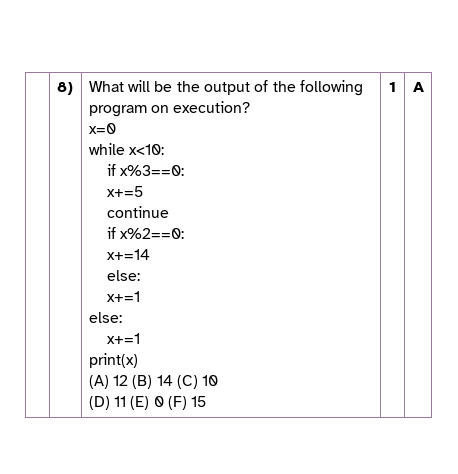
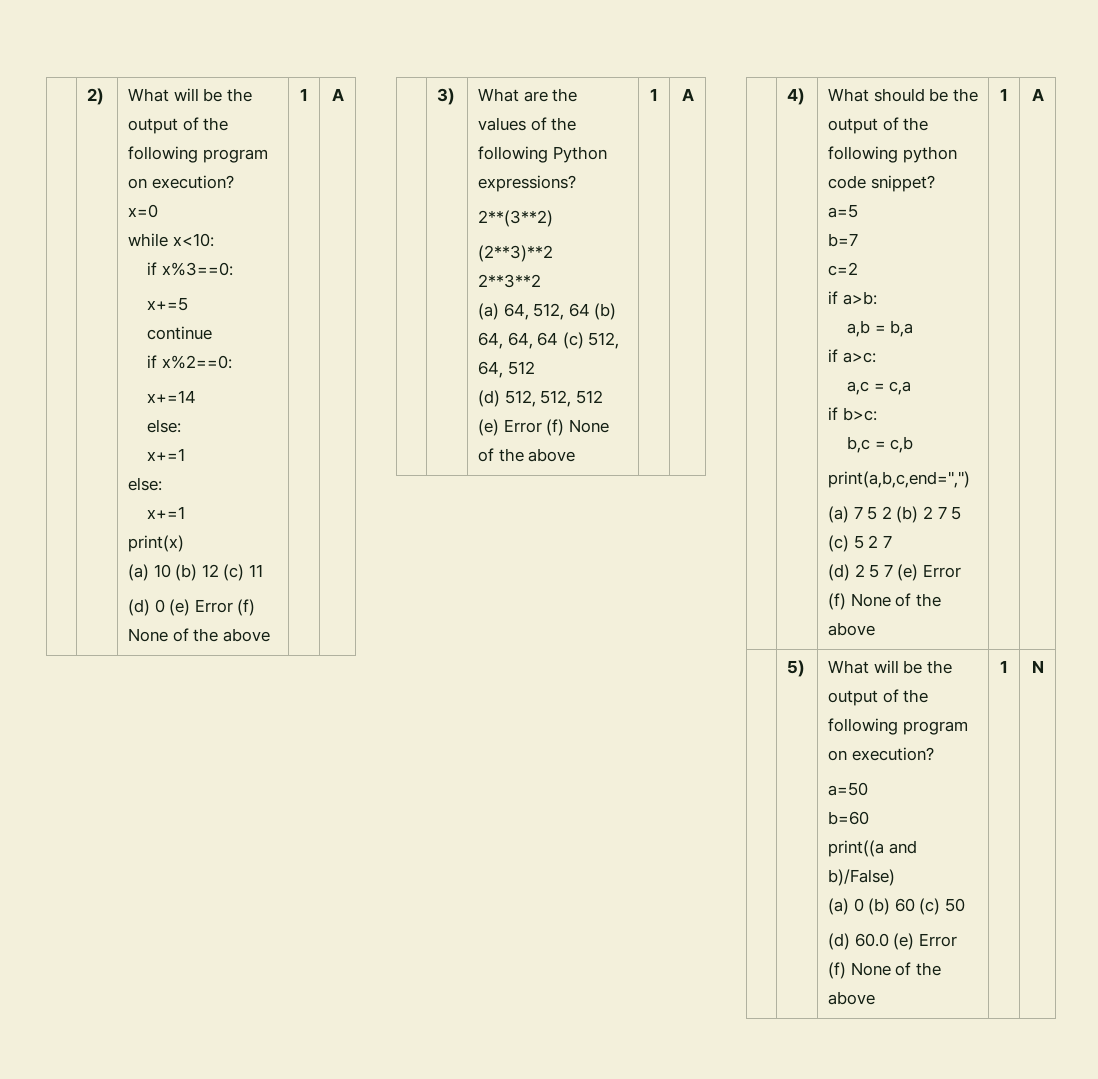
[56,82,73,95] | 8) -> [87,88,105,105] | 2)
[88,375,219,389] [88,396,207,410] [389,82,396,92] [412,82,424,92] (A) 12 (B) 14 (C) 10 // (D) 11 (E) 0 (F) 15 | 1 | A -> [128,564,263,581] [128,599,256,616] [128,628,270,642] [300,88,308,101] [331,88,344,101] [437,88,456,105] [478,88,578,102] [478,117,577,131] [478,146,607,163] [478,175,577,192] [478,210,554,227] [478,245,554,262] [478,274,542,288] [478,303,617,320] [478,332,620,349] [478,361,535,378] [478,390,603,407] [478,419,609,436] [478,448,576,462] [650,88,658,101] [681,88,694,101] [787,88,806,105] [828,88,978,102] [828,117,929,134] [828,146,957,163] [828,175,935,192] [828,204,859,218] [828,233,859,247] [828,262,859,276] [828,291,877,305] [846,320,914,337] [828,349,876,363] [846,381,912,395] [828,407,877,421] [846,436,914,453] [828,471,971,488] [828,506,962,523] [828,535,892,552] [828,564,961,581] [828,593,941,610] [828,622,876,636] [1000,88,1008,101] [1031,88,1044,101] [787,660,806,677] [828,660,952,674] [828,689,929,706] [828,718,968,735] [828,747,934,761] [828,782,869,796] [828,811,870,825] [828,840,917,857] [828,869,896,886] [828,898,965,915] [828,933,957,950] [828,962,941,979] [828,991,876,1005] [1000,660,1008,673] [1031,660,1044,673] (a) 10 (b) 12 (c) 11 // (d) 0 (e) Error (f) None of the above | 1 | A // | 3) | What are the values of the following Python expressions? // 2**(3**2) // (2**3)**2 // 2**3**2 // (a) 64, 512, 64 (b) 64, 64, 64 (c) 512, 64, 512 // (d) 512, 512, 512 (e) Error (f) None of the above | 1 | A // | 4) | What should be the output of the following python code snippet? // a=5 // b=7 // c=2 // if a>b: // a,b = b,a // if a>c: // a,c = c,a // if b>c: // b,c = c,b // print(a,b,c,end=",") // (a) 7 5 2 (b) 2 7 5 (c) 5 2 7 // (d) 2 5 7 (e) Error (f) None of the above | 1 | A // | 5) | What will be the output of the following program on execution? // a=50 // b=60 // print((a and b)/False) // (a) 0 (b) 60 (c) 50 // (d) 60.0 (e) Error (f) None of the above | 1 | N

